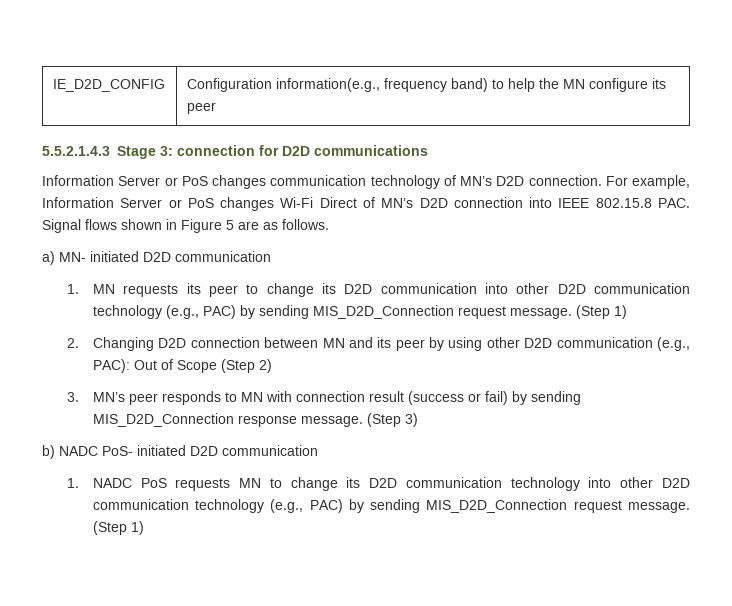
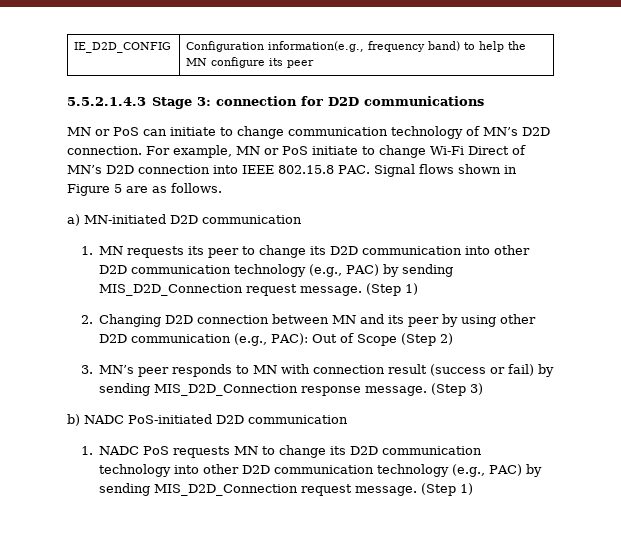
[42,175,266,189] Information Server or PoS changes -> [67,126,284,139] MN or PoS can initiate to change
[42,197,275,211] Information Server or PoS changes -> [236,145,426,158] MN or PoS initiate to change
[59,251,139,262] MN- initiated -> [84,214,166,224] MN-initiated
[102,445,186,456] PoS- initiated -> [128,414,212,424] PoS-initiated

